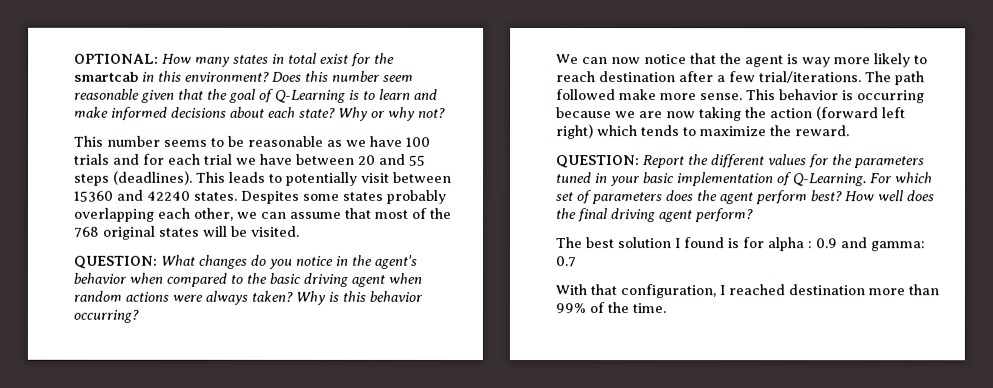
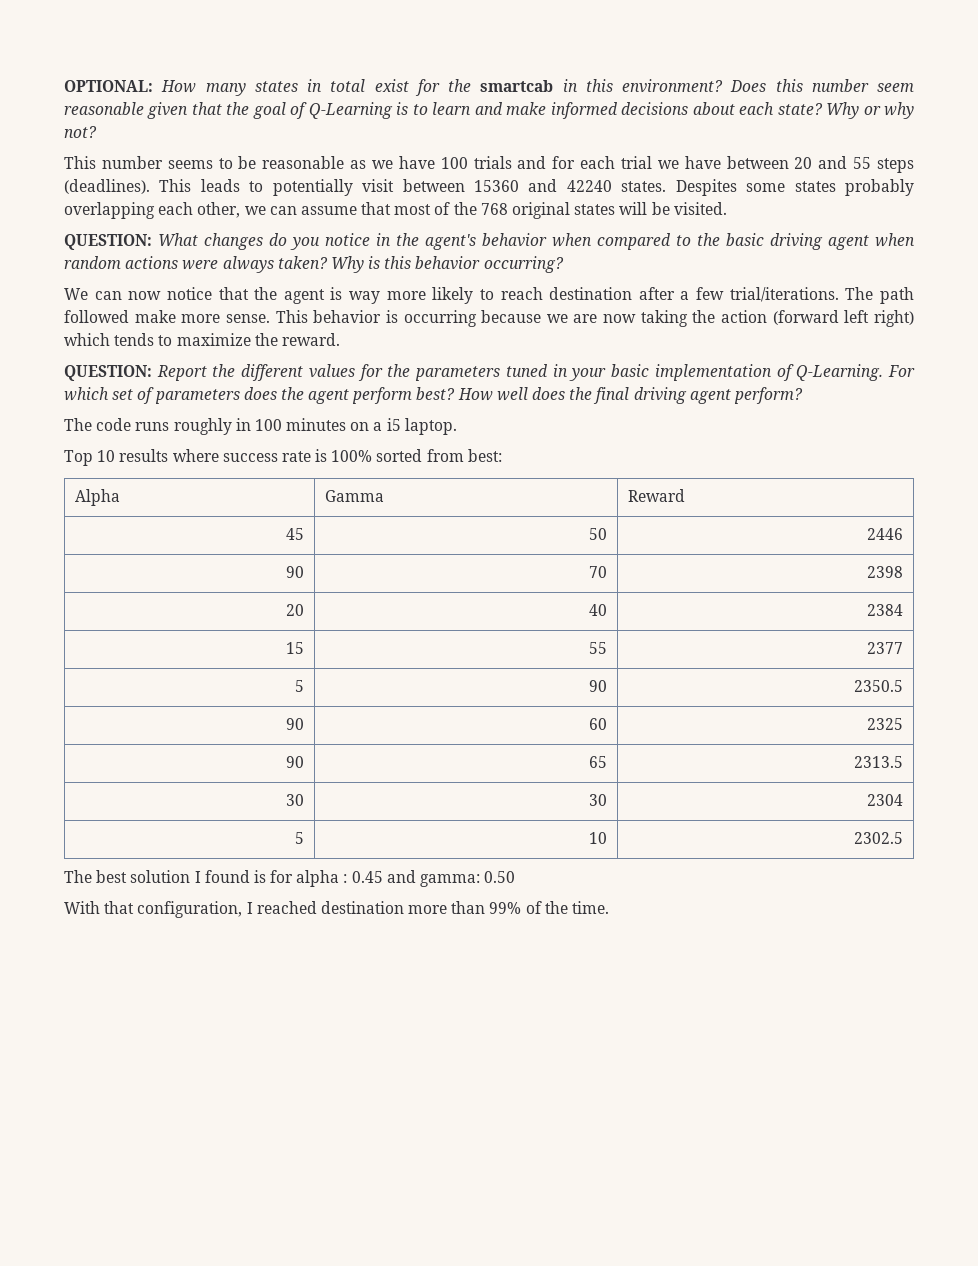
(753, 215) none -> [64,418,457,435] [64,449,502,466] [74,489,120,506] [324,490,384,502] [627,489,685,502] [286,528,305,540] [589,528,608,540] [867,528,904,540] [286,566,305,578] [589,566,608,578] [867,566,904,578] [286,604,305,616] [589,604,608,616] [867,604,904,616] [286,642,305,654] [589,642,608,654] [867,642,904,654] [295,680,305,692] [589,680,608,692] [854,680,904,692] [286,718,305,730] [589,718,608,730] [867,718,904,730] [286,756,305,768] [589,756,608,768] [854,756,904,768] [286,794,305,806] [589,794,608,806] [867,794,904,806] [295,832,305,844] [589,832,608,844] [854,832,904,844] // The code runs roughly in 100 minutes on a i5 laptop. // Top 10 results where success rate is 100% sorted from best: // Alpha | Gamma | Reward // 45 | 50 | 2446 // 90 | 70 | 2398 // 20 | 40 | 2384 // 15 | 55 | 2377 // 5 | 90 | 2350.5 // 90 | 60 | 2325 // 90 | 65 | 2313.5 // 30 | 30 | 2304 // 5 | 10 | 2302.5
[815,238,837,249] 0.9 -> [351,871,383,883] 0.45
[555,256,576,268] 0.7 -> [484,871,516,883] 0.50

